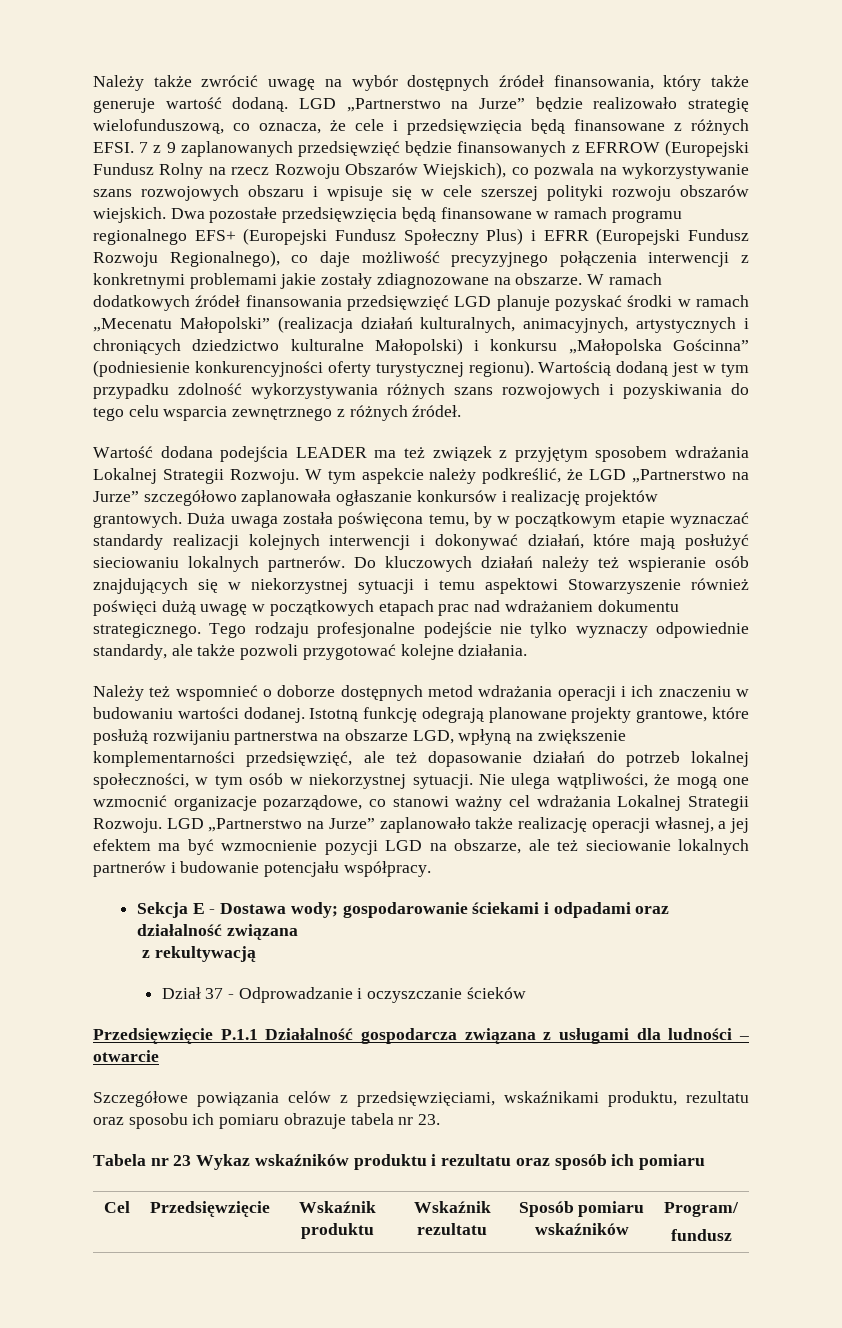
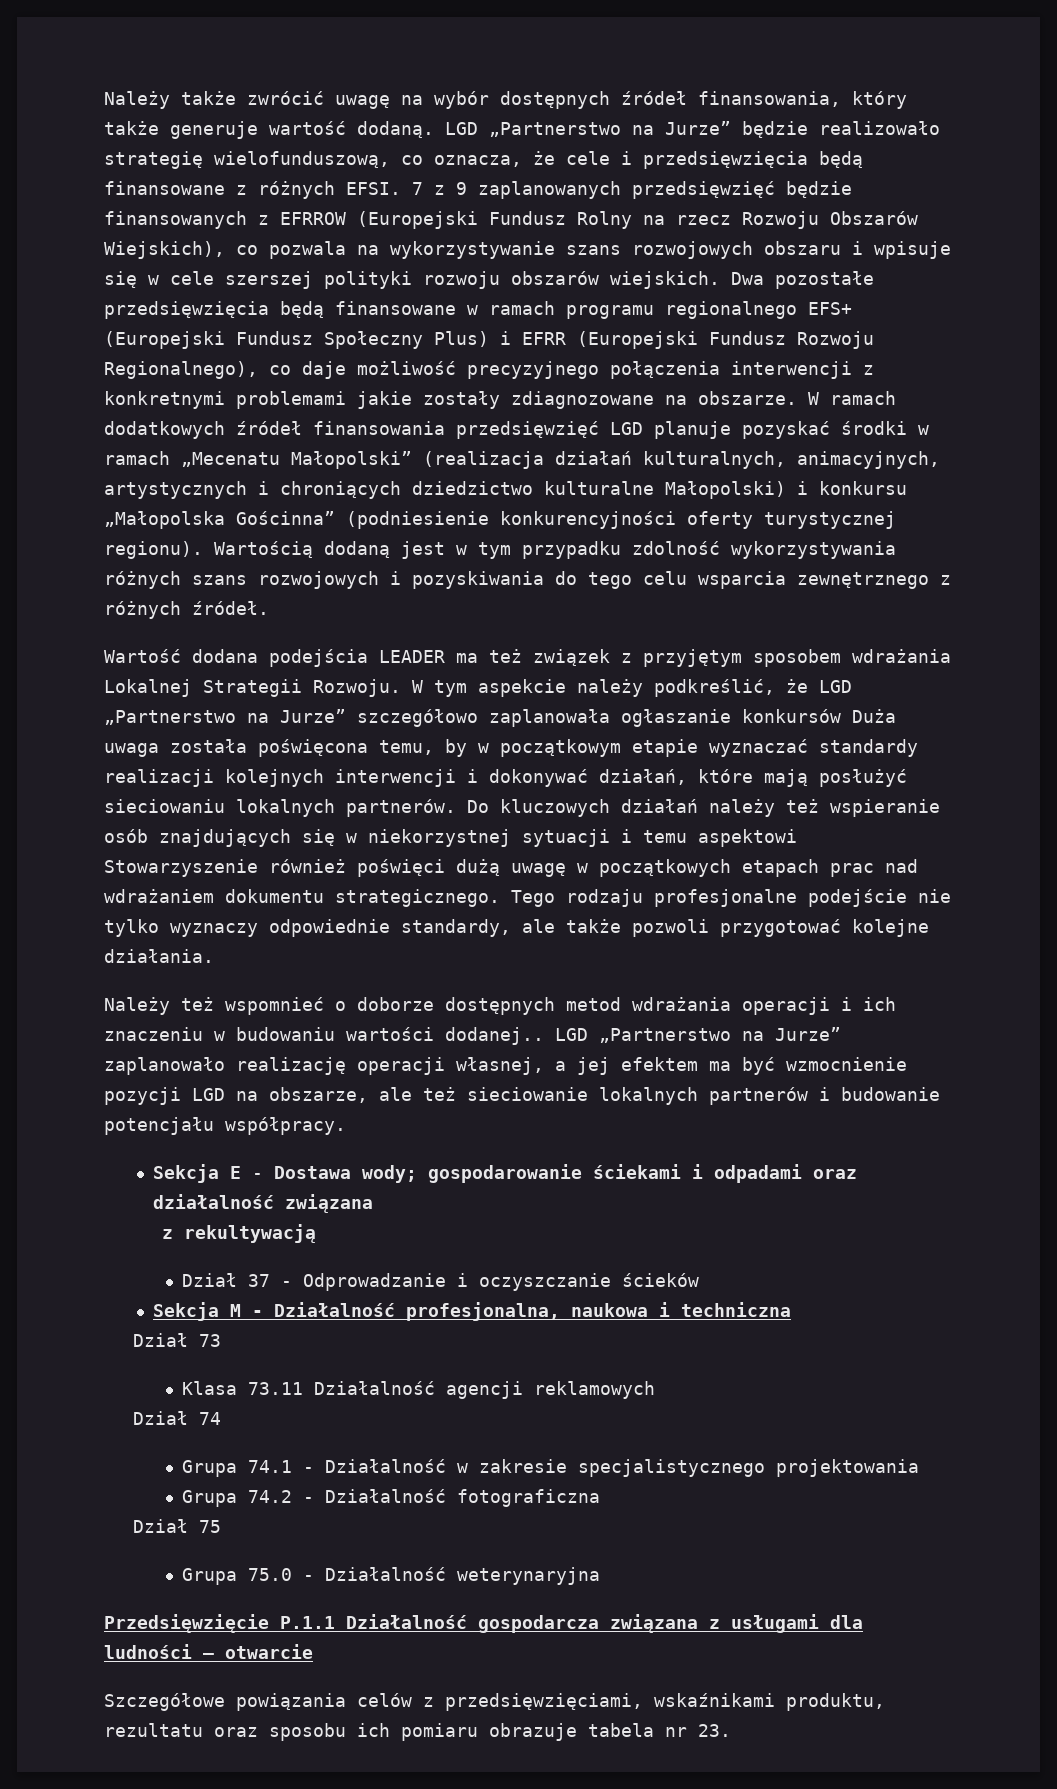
[501,490,659,506] [93,512,182,528] i realizację projektów grantowych. -> (841, 716) none
[243,707,749,723] [93,729,626,745] [93,751,749,767] [93,773,749,789] [93,795,749,811] [93,818,162,833] dodanej. Istotną funkcję odegrają planowane projekty grantowe, które posłużą rozwijaniu partnerstwa na obszarze LGD, wpłyną na zwiększenie komplementarności przedsięwzięć, ale też dopasowanie działań do potrzeb lokalnej społeczności, w tym osób w niekorzystnej sytuacji. Nie ulega wątpliwości, że mogą one wzmocnić organizacje pozarządowe, co stanowi ważny cel wdrażania Lokalnej Strategii Rozwoju. -> [445,1027,544,1045] dodanej..
[475,817,514,829] także -> (225, 1066) none
(526, 993) none -> [152,1302,791,1321] [133,1333,222,1347] [182,1381,656,1399] [133,1411,222,1425] [182,1459,920,1477] [182,1489,601,1507] [133,1519,222,1533] [182,1567,601,1585] // Sekcja M - Działalność profesjonalna, naukowa i techniczna // Dział 73 // Klasa 73.11 Działalność agencji reklamowych // Dział 74 // Grupa 74.1 - Działalność w zakresie specjalistycznego projektowania // Grupa 74.2 - Działalność fotograficzna // Dział 75 // Grupa 75.0 - Działalność weterynaryjna
[93,1154,705,1170] [103,1201,130,1213] [149,1201,270,1217] [298,1201,376,1213] [300,1223,374,1239] [413,1201,491,1213] [417,1223,487,1235] [518,1201,645,1217] [534,1223,629,1235] [664,1202,739,1217] [670,1229,732,1241] // Tabela nr 23 Wykaz wskaźników produktu i rezultatu oraz sposób ich pomiaru // Cel | Przedsięwzięcie | Wskaźnik produktu | Wskaźnik rezultatu | Sposób pomiaru wskaźników | Program/ // fundusz -> (731, 1730) none

